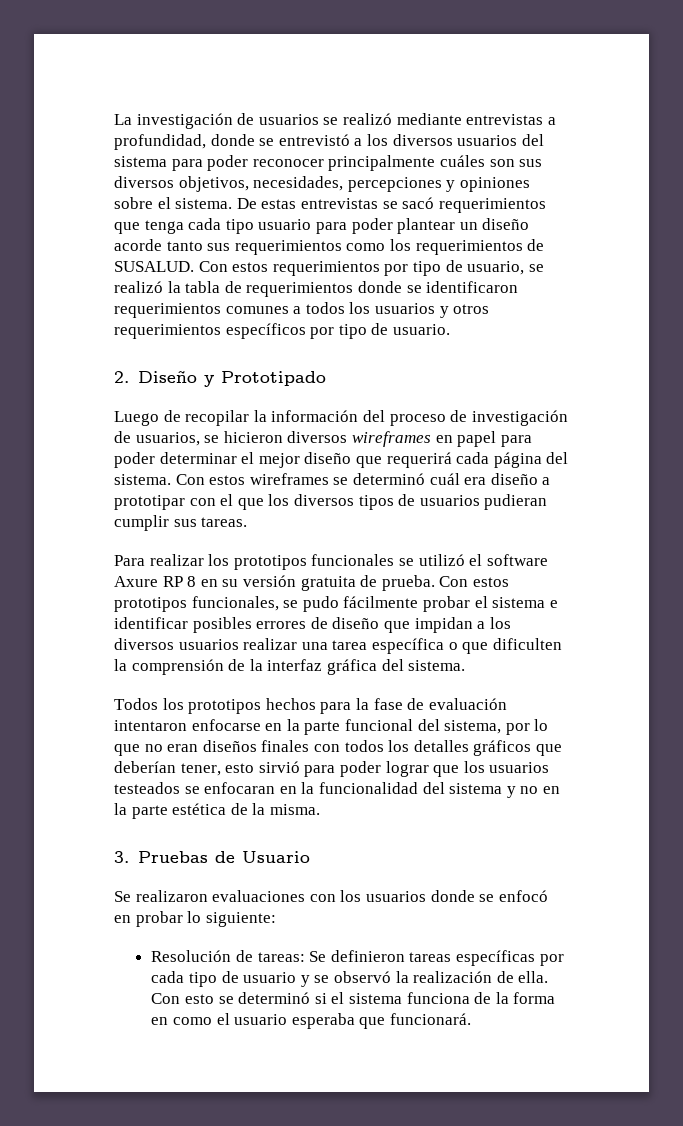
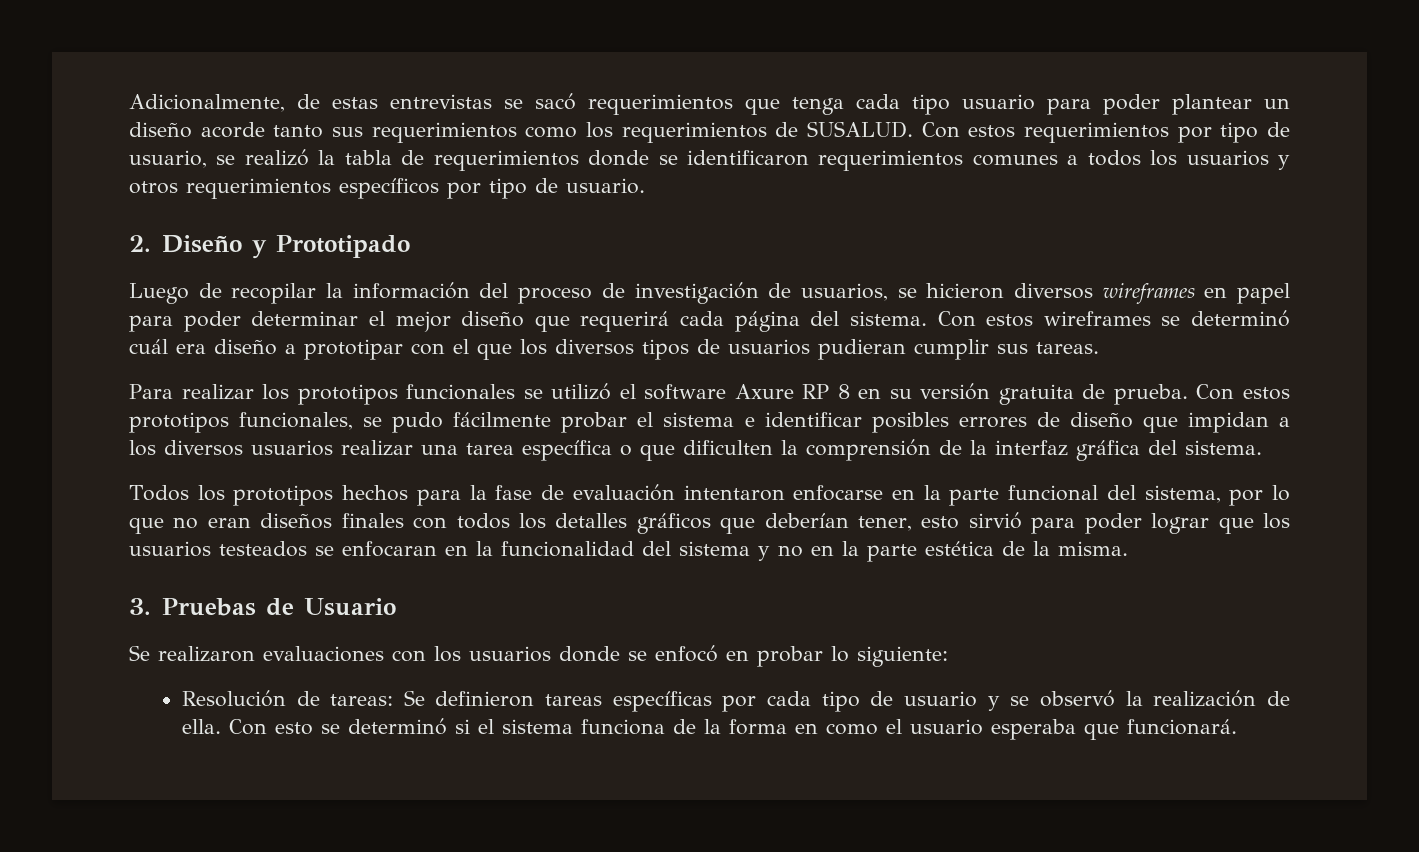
[114,113,556,129] [114,134,544,150] [114,155,543,171] [114,176,530,192] [114,197,257,209] La investigación de usuarios se realizó mediante entrevistas a profundidad, donde se entrevistó a los diversos usuarios del sistema para poder reconocer principalmente cuáles son sus diversos objetivos, necesidades, percepciones y opiniones sobre el sistema. De -> [129,94,320,112] Adicionalmente, de

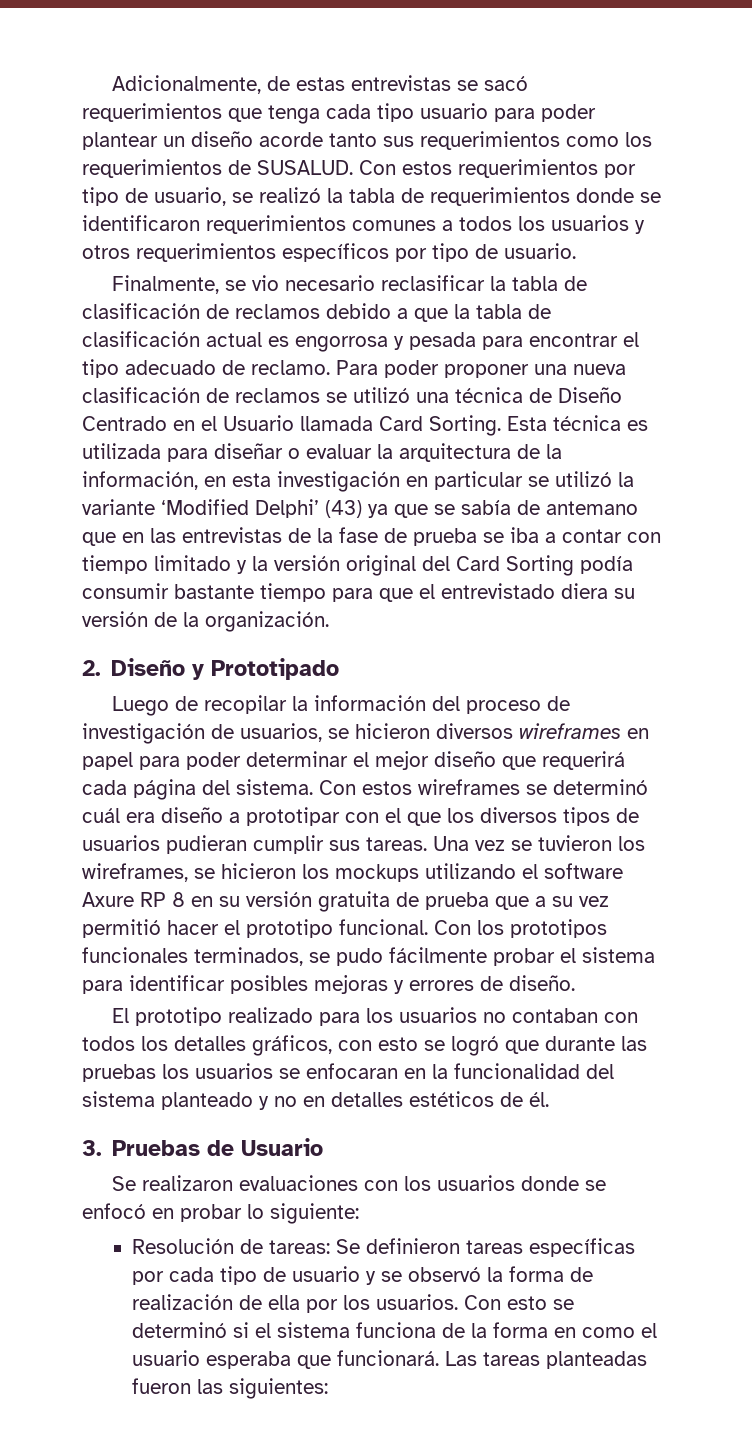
(645, 186) none -> [112,275,588,294] [82,303,551,322] [82,331,639,352] [82,359,626,378] [82,387,622,403] [82,415,648,436] [82,443,562,462] [82,471,634,492] [82,499,638,518] [82,527,661,546] [82,555,633,576] [82,583,635,602] [82,611,329,632] // Finalmente, se vio necesario reclasificar la tabla de clasificación de reclamos debido a que la tabla de clasificación actual es engorrosa y pesada para encontrar el tipo adecuado de reclamo. Para poder proponer una nueva clasificación de reclamos se utilizó una técnica de Diseño Centrado en el Usuario llamada Card Sorting. Esta técnica es utilizada para diseñar o evaluar la arquitectura de la información, en esta investigación en particular se utilizó la variante ‘Modified Delphi’ (43) ya que se sabía de antemano que en las entrevistas de la fase de prueba se iba a contar con tiempo limitado y la versión original del Card Sorting podía consumir bastante tiempo para que el entrevistado diera su versión de la organización.
[129,383,612,405] // Para realizar los prototipos funcionales se utilizó -> [433,835,645,851] [82,863,516,882] Una vez se tuvieron los wireframes, se hicieron los mockups utilizando
[1113,384,1290,405] [129,412,354,433] prueba. Con estos prototipos funcionales, -> [425,892,609,910] [82,919,607,938] [82,947,303,966] prueba que a su vez permitió hacer el prototipo funcional. Con los prototipos funcionales terminados,
[744,417,755,427] e -> [82,980,123,994] para
[958,412,1290,433] [129,439,1262,461] [129,484,1291,506] [129,512,1290,534] [129,541,307,557] errores de diseño que impidan a los diversos usuarios realizar una tarea específica o que dificulten la comprensión de la interfaz gráfica del sistema. // Todos los prototipos hechos para la fase de evaluación intentaron enfocarse en la parte funcional del sistema, por lo que no eran diseños finales con todos los detalles gráficos que deberían tener, esto sirvió para poder lograr que los usuarios testeados -> [314,975,575,994] [112,1007,639,1026] [82,1035,647,1056] [82,1063,273,1082] mejoras y errores de diseño. // El prototipo realizado para los usuarios no contaban con todos los detalles gráficos, con esto se logró que durante las pruebas los usuarios
(750, 548) none -> [161,1092,253,1110] planteado
[842,541,1128,562] la parte estética de la misma. -> [331,1091,549,1107] detalles estéticos de él.
[1153,690,1291,707] [181,719,221,734] realización de ella. -> [509,1266,594,1282] [132,1294,459,1313] forma de realización de ella por los usuarios.
(1237, 727) none -> [445,1351,648,1369] [132,1378,329,1399] Las tareas planteadas fueron las siguientes:

